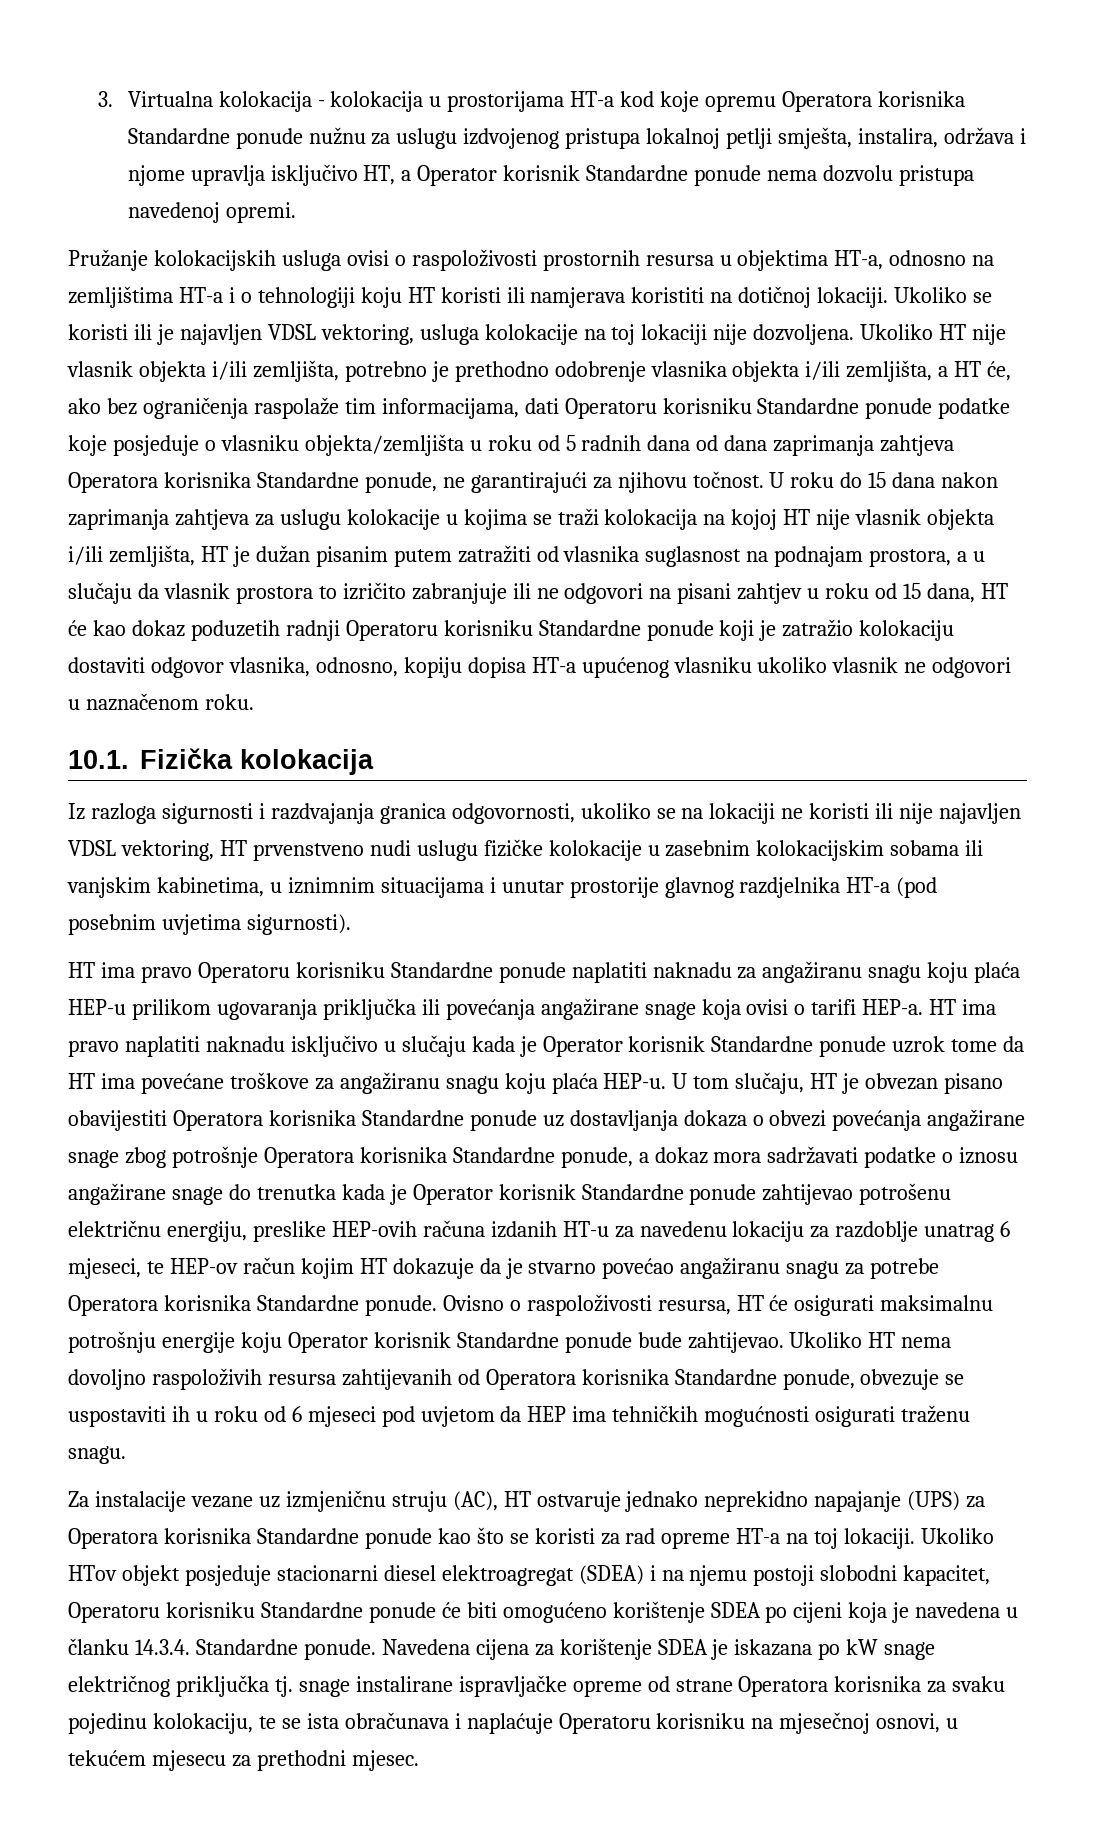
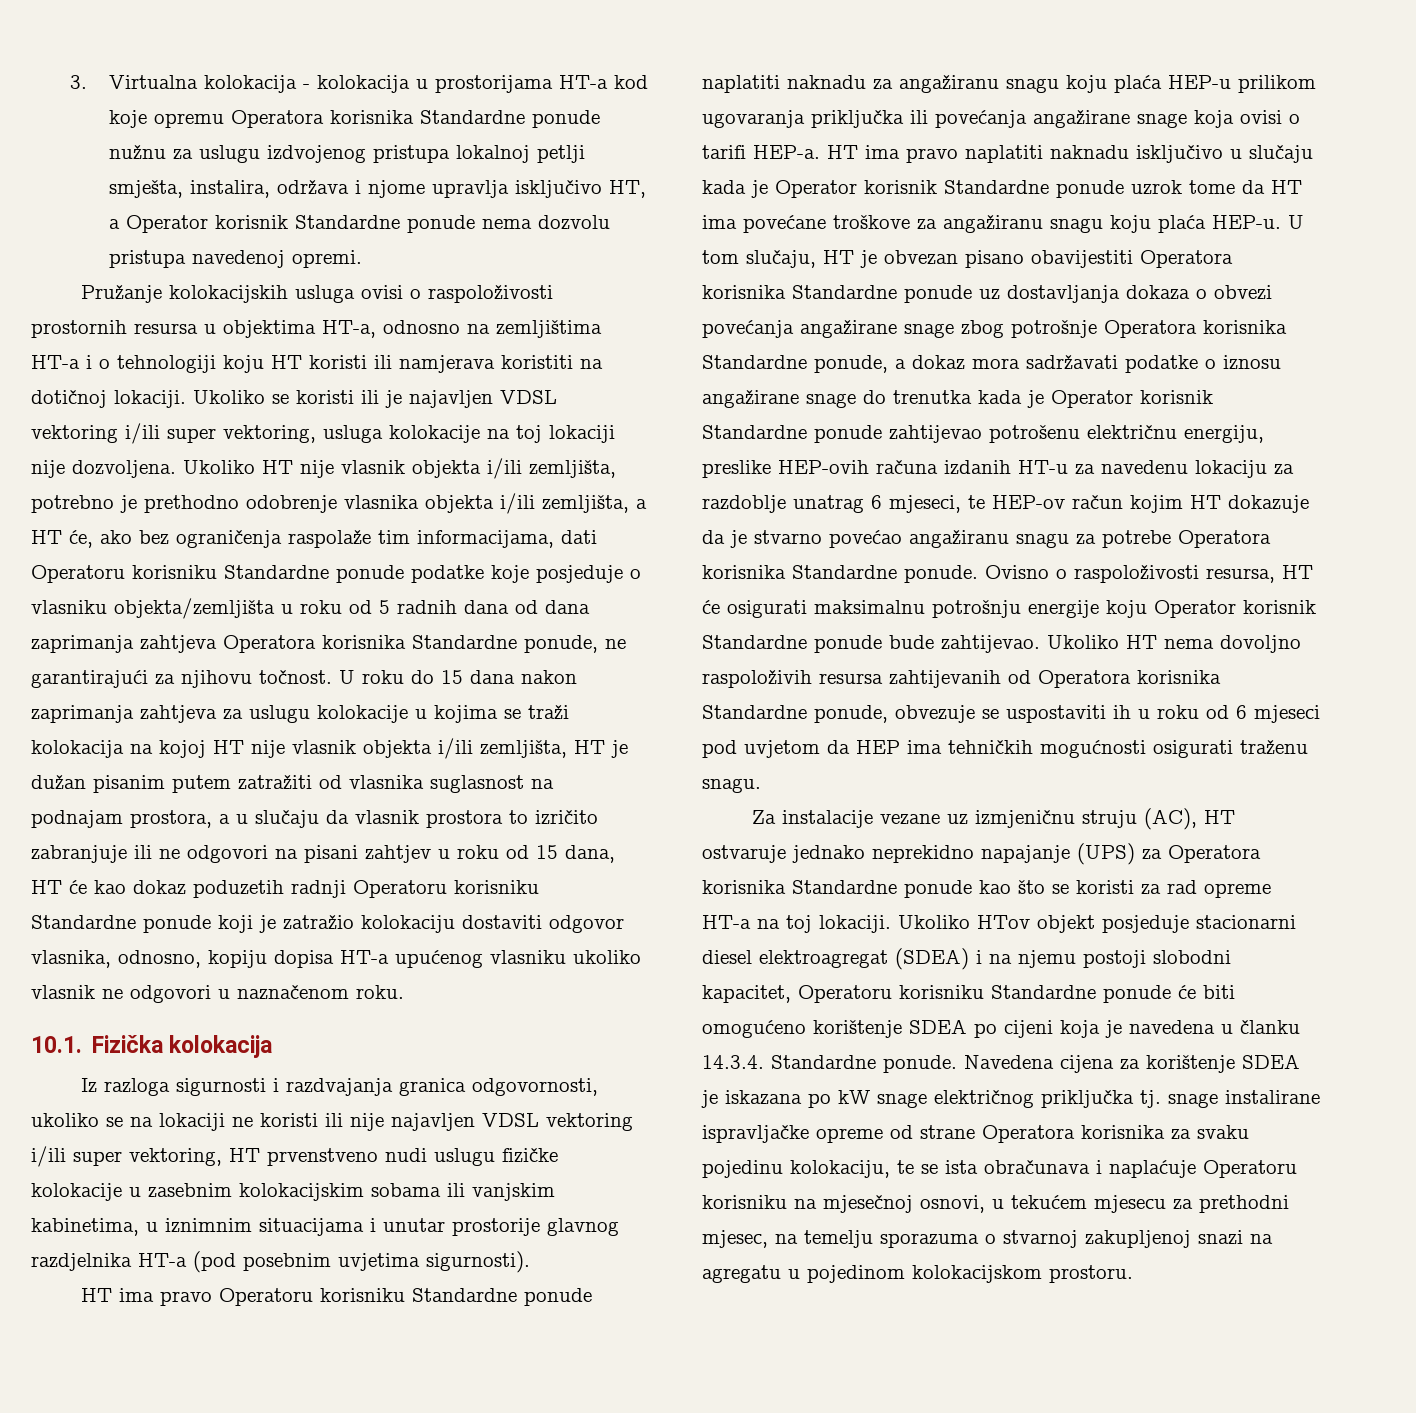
(316, 332) none -> [31,423,216,444] vektoring i/ili super
(116, 848) none -> [546,1113,633,1131] [31,1146,122,1167] vektoring i/ili super
[351,1750,419,1771] mjesec. -> [702,1230,1273,1248] [702,1265,1133,1283] mjesec, na temelju sporazuma o stvarnoj zakupljenoj snazi na agregatu u pojedinom kolokacijskom prostoru.

